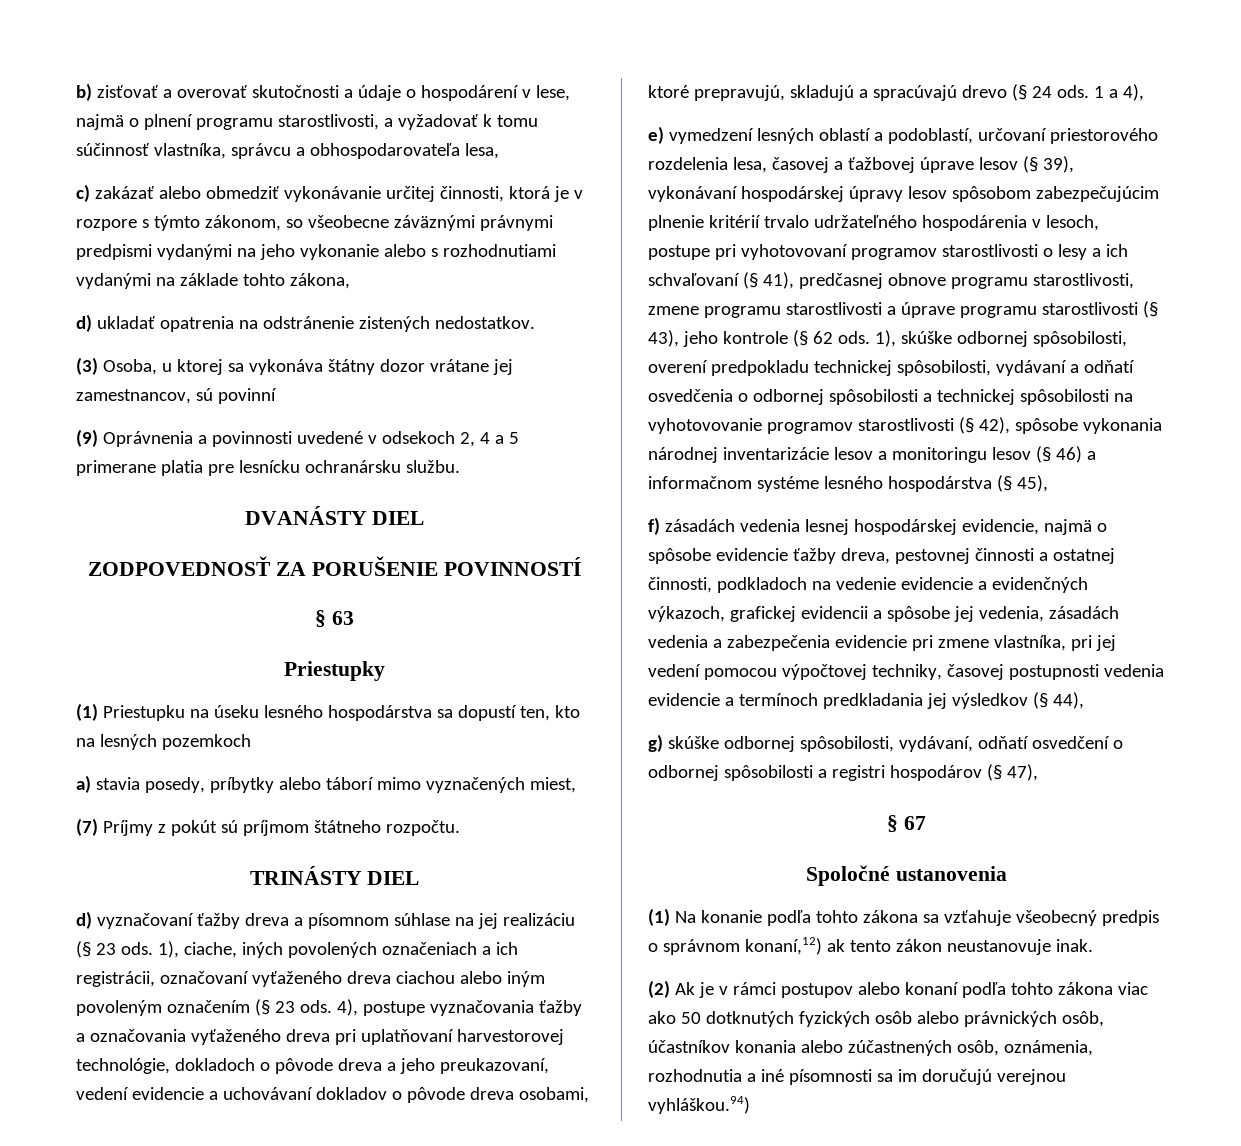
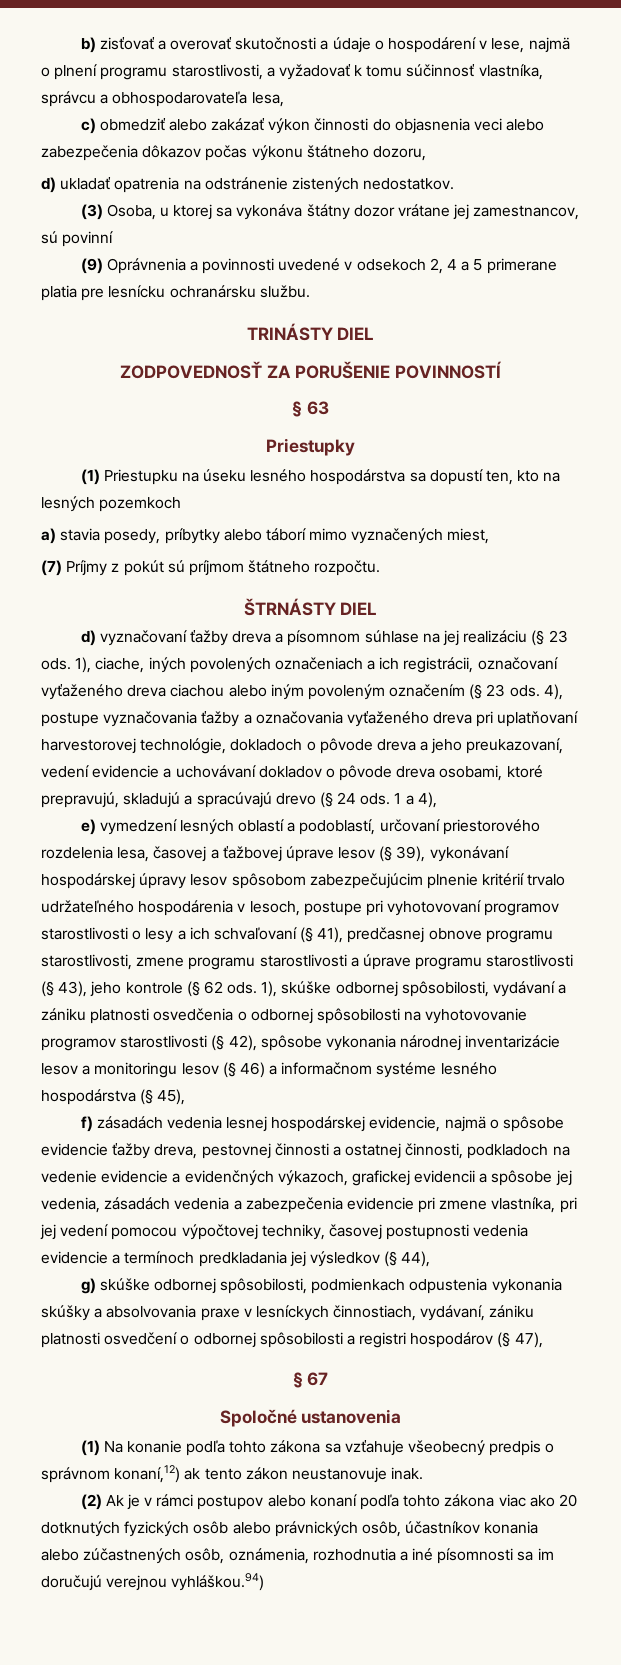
[94,186,583,202] [76,215,553,231] [76,244,556,260] [76,273,350,289] zakázať alebo obmedziť vykonávanie určitej činnosti, ktorá je v rozpore s týmto zákonom, so všeobecne záväznými právnymi predpismi vydanými na jeho vykonanie alebo s rozhodnutiami vydanými na základe tohto zákona, -> [99,118,545,134] [41,145,426,161] obmedziť alebo zakázať výkon činnosti do objasnenia veci alebo zabezpečenia dôkazov počas výkonu štátneho dozoru,
[244,506,367,525] DVANÁSTY -> [246,323,333,341] TRINÁSTY
[249,866,362,885] TRINÁSTY -> [243,598,336,616] ŠTRNÁSTY
[648,360,1135,376] overení predpokladu technickej spôsobilosti, vydávaní a odňatí -> [493,981,567,997] [41,1008,150,1024] vydávaní a zániku platnosti
[922,389,1109,405] a technickej spôsobilosti -> (400, 1016) none
[898,736,1029,752] vydávaní, odňatí -> [311,1278,562,1294] [41,1305,535,1321] [41,1332,100,1348] podmienkach odpustenia vykonania skúšky a absolvovania praxe v lesníckych činnostiach, vydávaní, zániku platnosti
[680,1012,701,1024] 50 -> [558,1494,577,1507] 20

